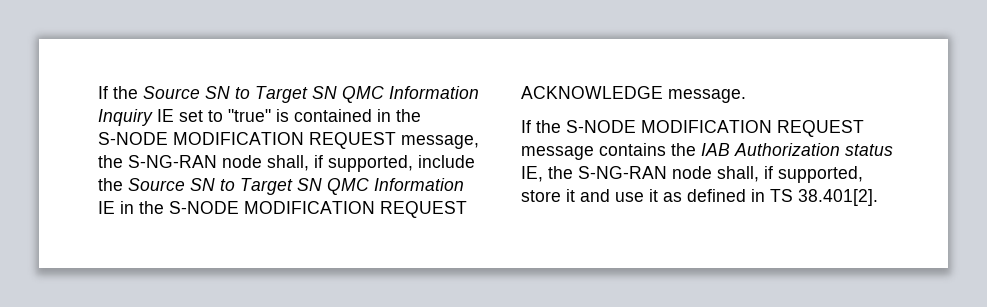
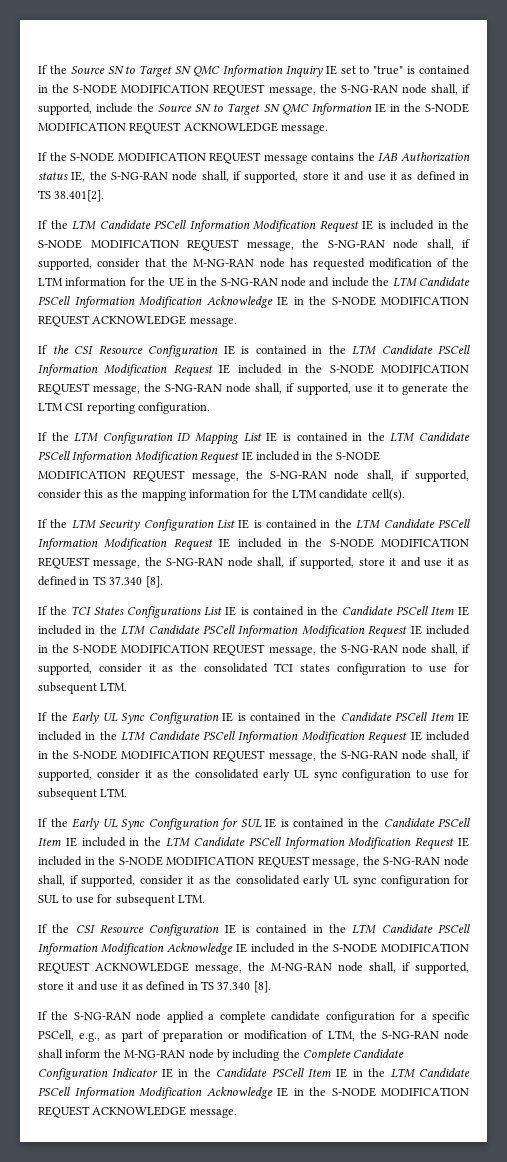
(878, 197) none -> [38,220,469,233] [38,239,470,251] [38,258,470,270] [38,277,470,287] [38,296,469,308] [38,315,237,327] [38,345,470,357] [38,364,469,377] [38,383,469,395] [38,402,211,414] [38,432,471,445] [38,451,380,464] [38,470,469,482] [38,489,405,501] [38,519,470,531] [38,538,469,551] [38,557,469,569] [38,576,163,588] [38,606,469,618] [38,625,470,638] [38,644,471,656] [38,663,469,675] [38,682,128,694] [38,712,469,724] [38,731,470,744] [38,750,471,762] [38,769,469,781] [38,788,128,800] [38,818,470,830] [38,837,469,850] [38,856,469,868] [38,875,469,887] [38,894,205,906] [38,924,470,936] [38,943,469,955] [38,962,469,974] [38,981,271,993] [38,1011,469,1023] [38,1030,470,1042] [38,1049,405,1062] [38,1068,471,1080] [38,1087,469,1099] [38,1106,237,1118] // If the LTM Candidate PSCell Information Modification Request IE is included in the S-NODE MODIFICATION REQUEST message, the S-NG-RAN node shall, if supported, consider that the M-NG-RAN node has requested modification of the LTM information for the UE in the S-NG-RAN node and include the LTM Candidate PSCell Information Modification Acknowledge IE in the S-NODE MODIFICATION REQUEST ACKNOWLEDGE message. // If the CSI Resource Configuration IE is contained in the LTM Candidate PSCell Information Modification Request IE included in the S-NODE MODIFICATION REQUEST message, the S-NG-RAN node shall, if supported, use it to generate the LTM CSI reporting configuration. // If the LTM Configuration ID Mapping List IE is contained in the LTM Candidate PSCell Information Modification Request IE included in the S-NODE MODIFICATION REQUEST message, the S-NG-RAN node shall, if supported, consider this as the mapping information for the LTM candidate cell(s). // If the LTM Security Configuration List IE is contained in the LTM Candidate PSCell Information Modification Request IE included in the S-NODE MODIFICATION REQUEST message, the S-NG-RAN node shall, if supported, store it and use it as defined in TS 37.340 [8]. // If the TCI States Configurations List IE is contained in the Candidate PSCell Item IE included in the LTM Candidate PSCell Information Modification Request IE included in the S-NODE MODIFICATION REQUEST message, the S-NG-RAN node shall, if supported, consider it as the consolidated TCI states configuration to use for subsequent LTM. // If the Early UL Sync Configuration IE is contained in the Candidate PSCell Item IE included in the LTM Candidate PSCell Information Modification Request IE included in the S-NODE MODIFICATION REQUEST message, the S-NG-RAN node shall, if supported, consider it as the consolidated early UL sync configuration to use for subsequent LTM. // If the Early UL Sync Configuration for SUL IE is contained in the Candidate PSCell Item IE included in the LTM Candidate PSCell Information Modification Request IE included in the S-NODE MODIFICATION REQUEST message, the S-NG-RAN node shall, if supported, consider it as the consolidated early UL sync configuration for SUL to use for subsequent LTM. // If the CSI Resource Configuration IE is contained in the LTM Candidate PSCell Information Modification Acknowledge IE included in the S-NODE MODIFICATION REQUEST ACKNOWLEDGE message, the M-NG-RAN node shall, if supported, store it and use it as defined in TS 37.340 [8]. // If the S-NG-RAN node applied a complete candidate configuration for a specific PSCell, e.g., as part of preparation or modification of LTM, the S-NG-RAN node shall inform the M-NG-RAN node by including the Complete Candidate Configuration Indicator IE in the Candidate PSCell Item IE in the LTM Candidate PSCell Information Modification Acknowledge IE in the S-NODE MODIFICATION REQUEST ACKNOWLEDGE message.

